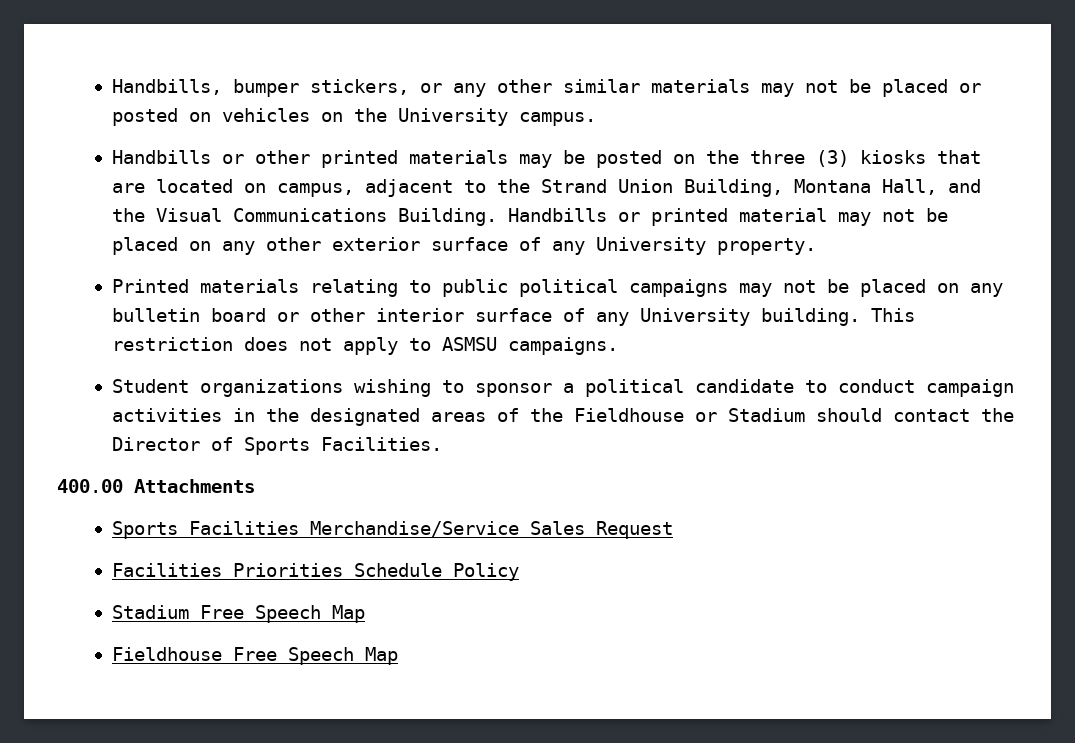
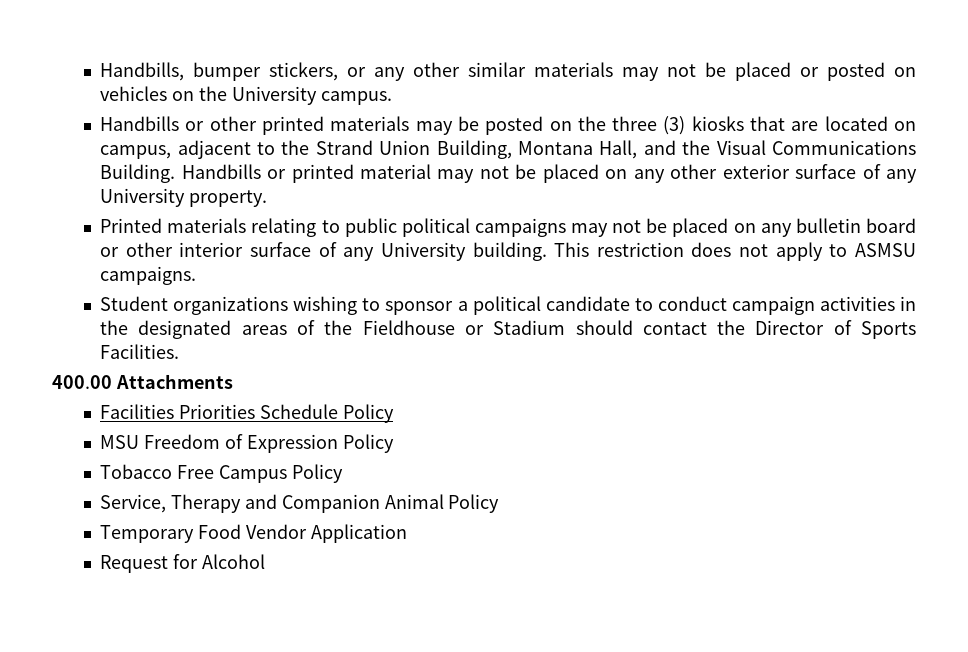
[112,521,674,539] // Sports Facilities Merchandise/Service Sales Request -> (233, 381) none
[112,605,366,623] [112,647,399,665] Stadium Free Speech Map // Fieldhouse Free Speech Map -> [100,434,394,453] [100,464,343,483] [100,494,500,513] [100,524,407,543] [100,554,265,573] MSU Freedom of Expression Policy // Tobacco Free Campus Policy // Service, Therapy and Companion Animal Policy // Temporary Food Vendor Application // Request for Alcohol

